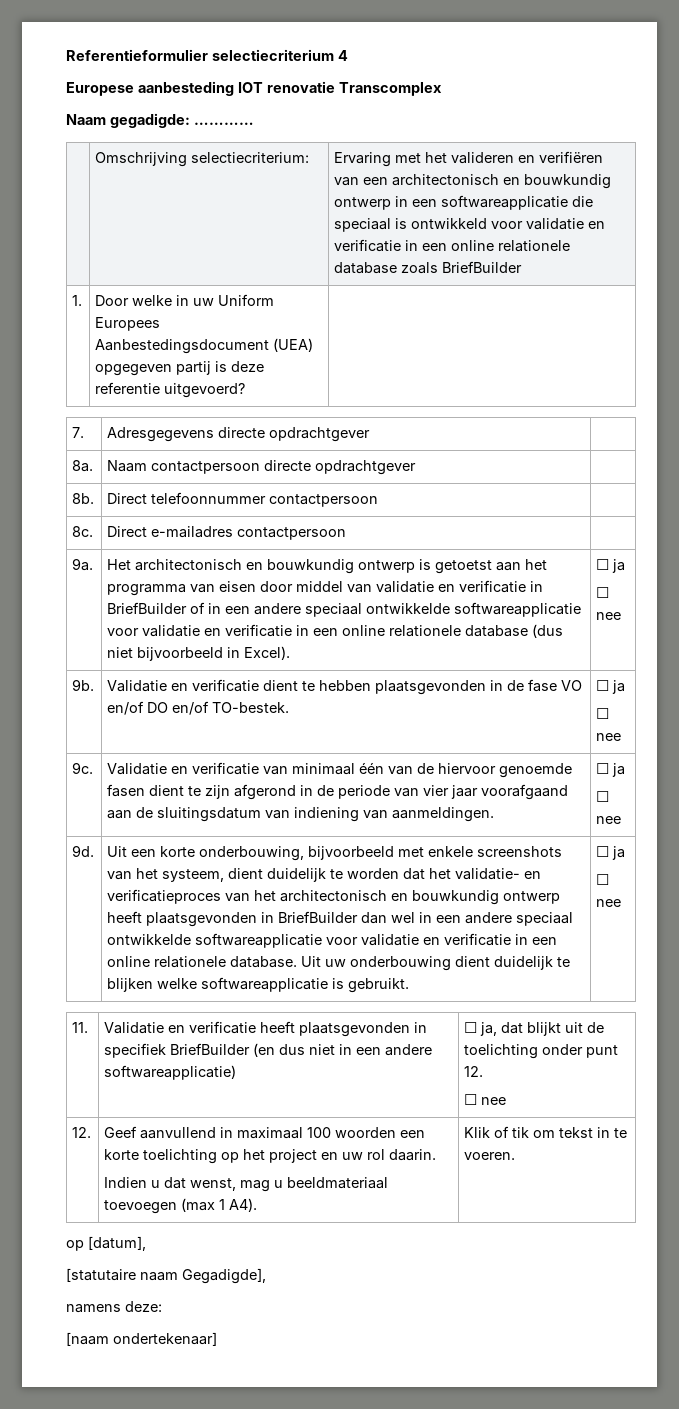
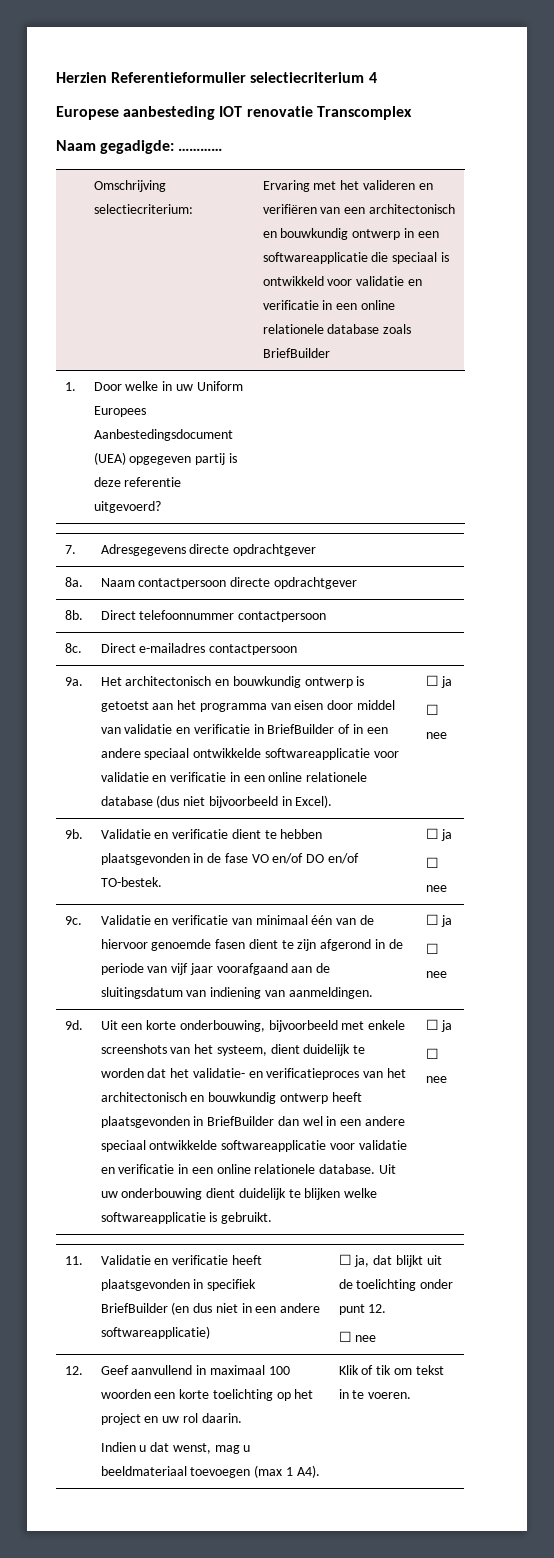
(66, 55) none -> [56,72,107,83] Herzien
[423,785,450,796] vier -> [171,963,189,975] vijf
[66,1236,146,1251] [66,1268,266,1284] [66,1301,162,1313] [66,1332,217,1346] // op [datum], // [statutaire naam Gegadigde], // namens deze: // [naam ondertekenaar] -> (412, 1395) none

